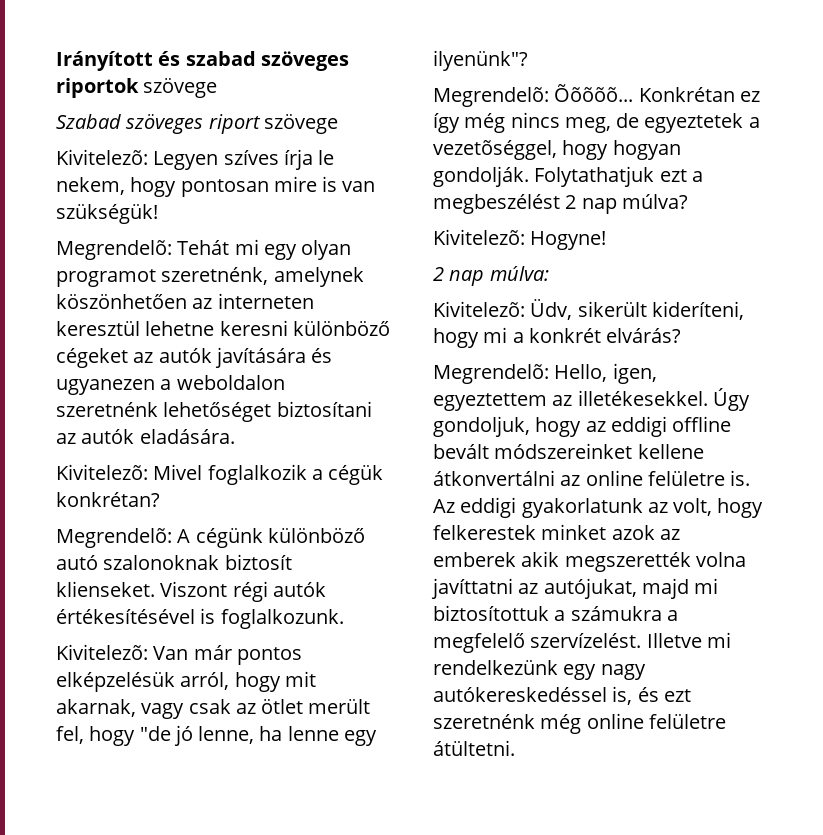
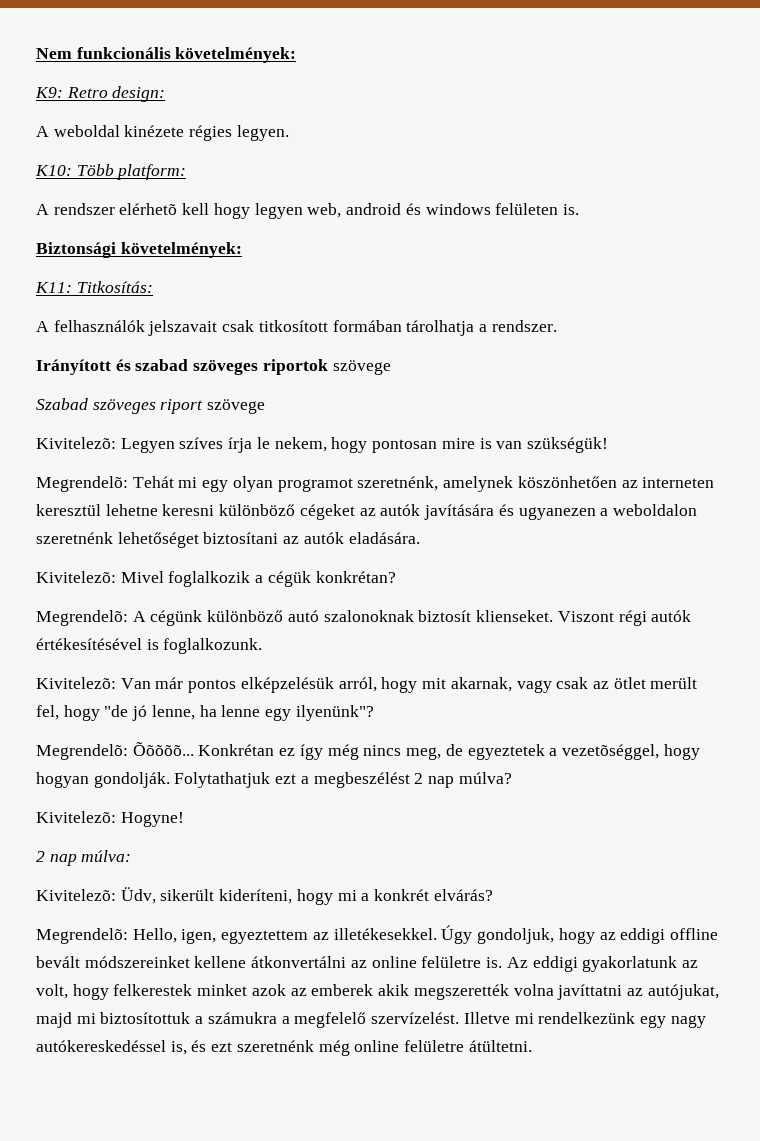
(56, 61) none -> [36,47,297,63] [35,86,166,102] [36,125,289,141] [35,164,187,180] [36,203,579,219] [36,242,242,258] [35,281,153,293] [36,320,557,336] Nem funkcionális követelmények: // K9: Retro design: // A weboldal kinézete régies legyen. // K10: Több platform: // A rendszer elérhetõ kell hogy legyen web, android és windows felületen is. // Biztonsági követelmények: // K11: Titkosítás: // A felhasználók jelszavait csak titkosított formában tárolhatja a rendszer. //

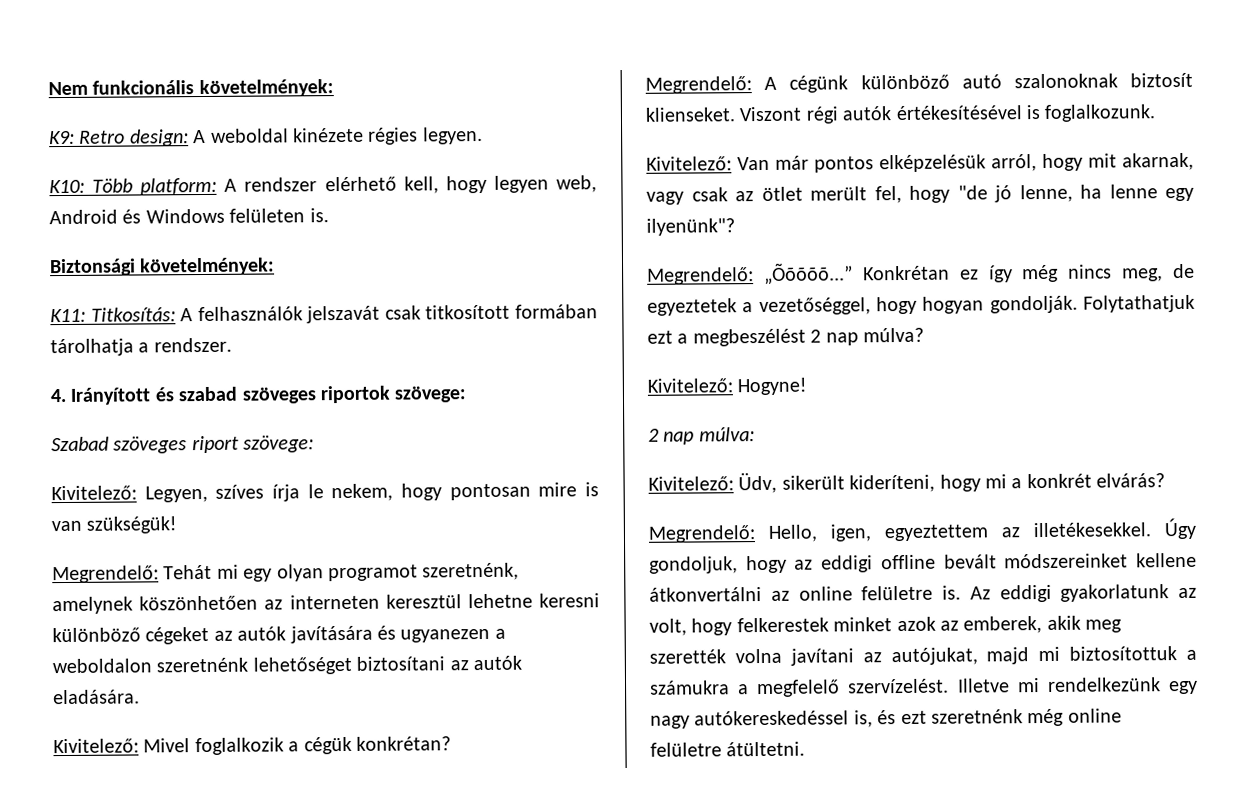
(166, 94) // -> (189, 138) none
(187, 172) // -> (218, 186) none
[119,203,210,215] elérhetõ kell -> [324,176,439,194] elérhető kell,
[346,203,491,215] android és windows -> [49,208,225,225] Android és Windows
(153, 287) // -> (176, 314) none
[148,320,218,336] jelszavait -> [306,305,381,324] jelszavát
(557, 326) none -> [50,388,66,403] 4.
[332,360,391,375] szövege -> [394,386,468,403] szövege:
[207,399,266,414] [36,437,175,453] szövege // Kivitelezõ: Legyen -> [243,435,315,453] [51,485,208,503] szövege: // Kivitelező: Legyen,
[36,476,128,492] Megrendelõ: -> [52,565,159,584] Megrendelő:
[36,571,116,583] Kivitelezõ: -> [53,738,139,754] Kivitelező:
[36,610,128,626] Megrendelõ: -> [645,76,752,94] Megrendelő:
[36,677,116,689] Kivitelezõ: -> [646,156,732,171] Kivitelező:
[36,742,194,760] Megrendelõ: Õõõõõ... -> [647,262,853,285] Megrendelő: „Õõõõõ...”
[561,744,659,760] vezetõséggel, -> [758,297,871,316] vezetőséggel,
[36,811,116,823] Kivitelezõ: -> [647,378,733,393] Kivitelező:
[36,889,116,901] Kivitelezõ: -> [648,476,734,491] Kivitelező:
[36,928,128,944] Megrendelõ: -> [648,525,756,543] Megrendelő:
[311,984,623,1000] emberek akik megszerették volna javíttatni -> [963,615,1123,634] [649,648,854,666] emberek, akik meg szerették volna javítani

